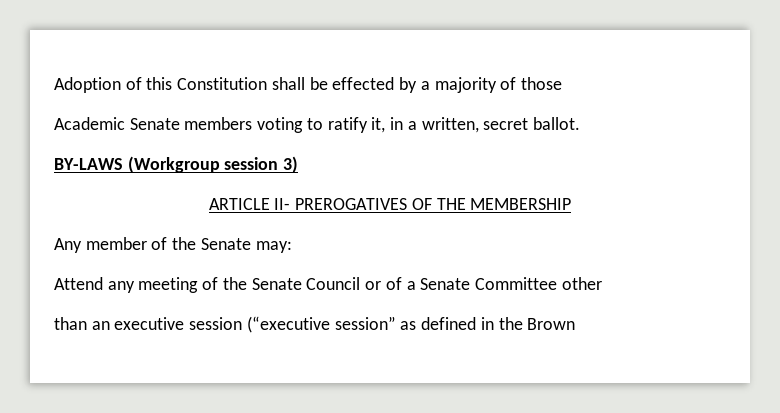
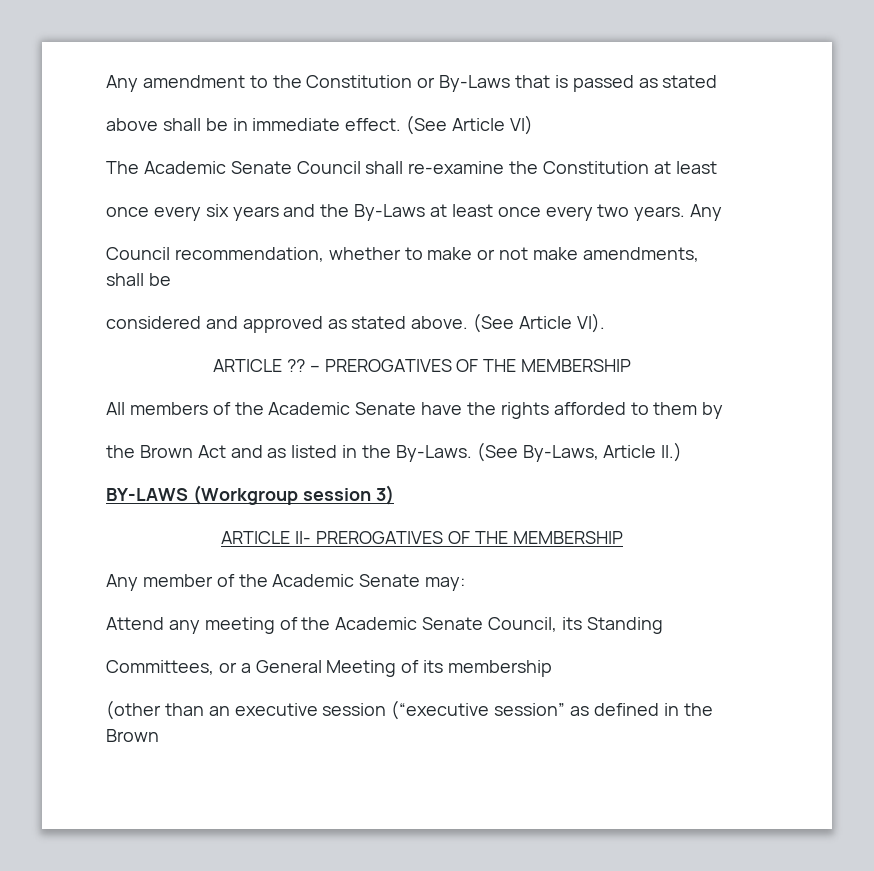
[54,77,562,93] [54,117,580,133] Adoption of this Constitution shall be effected by a majority of those // Academic Senate members voting to ratify it, in a written, secret ballot. -> [106,75,718,92] [106,115,533,135] [106,161,717,174] [106,204,723,221] [106,247,699,262] [106,273,171,286] [106,313,605,333] [212,359,632,372] [106,402,724,419] [106,442,683,462] Any amendment to the Constitution or By-Laws that is passed as stated // above shall be in immediate effect. (See Article VI) // The Academic Senate Council shall re-examine the Constitution at least // once every six years and the By-Laws at least once every two years. Any // Council recommendation, whether to make or not make amendments, shall be // considered and approved as stated above. (See Article VI). // ARTICLE ?? – PREROGATIVES OF THE MEMBERSHIP // All members of the Academic Senate have the rights afforded to them by // the Brown Act and as listed in the By-Laws. (See By-Laws, Article II.)
(197, 243) none -> [272,574,355,587] Academic
[251,277,602,290] Senate Council or of a Senate Committee other // -> [335,617,663,634] [106,660,553,677] [106,700,161,720] Academic Senate Council, its Standing // Committees, or a General Meeting of its membership // (other

